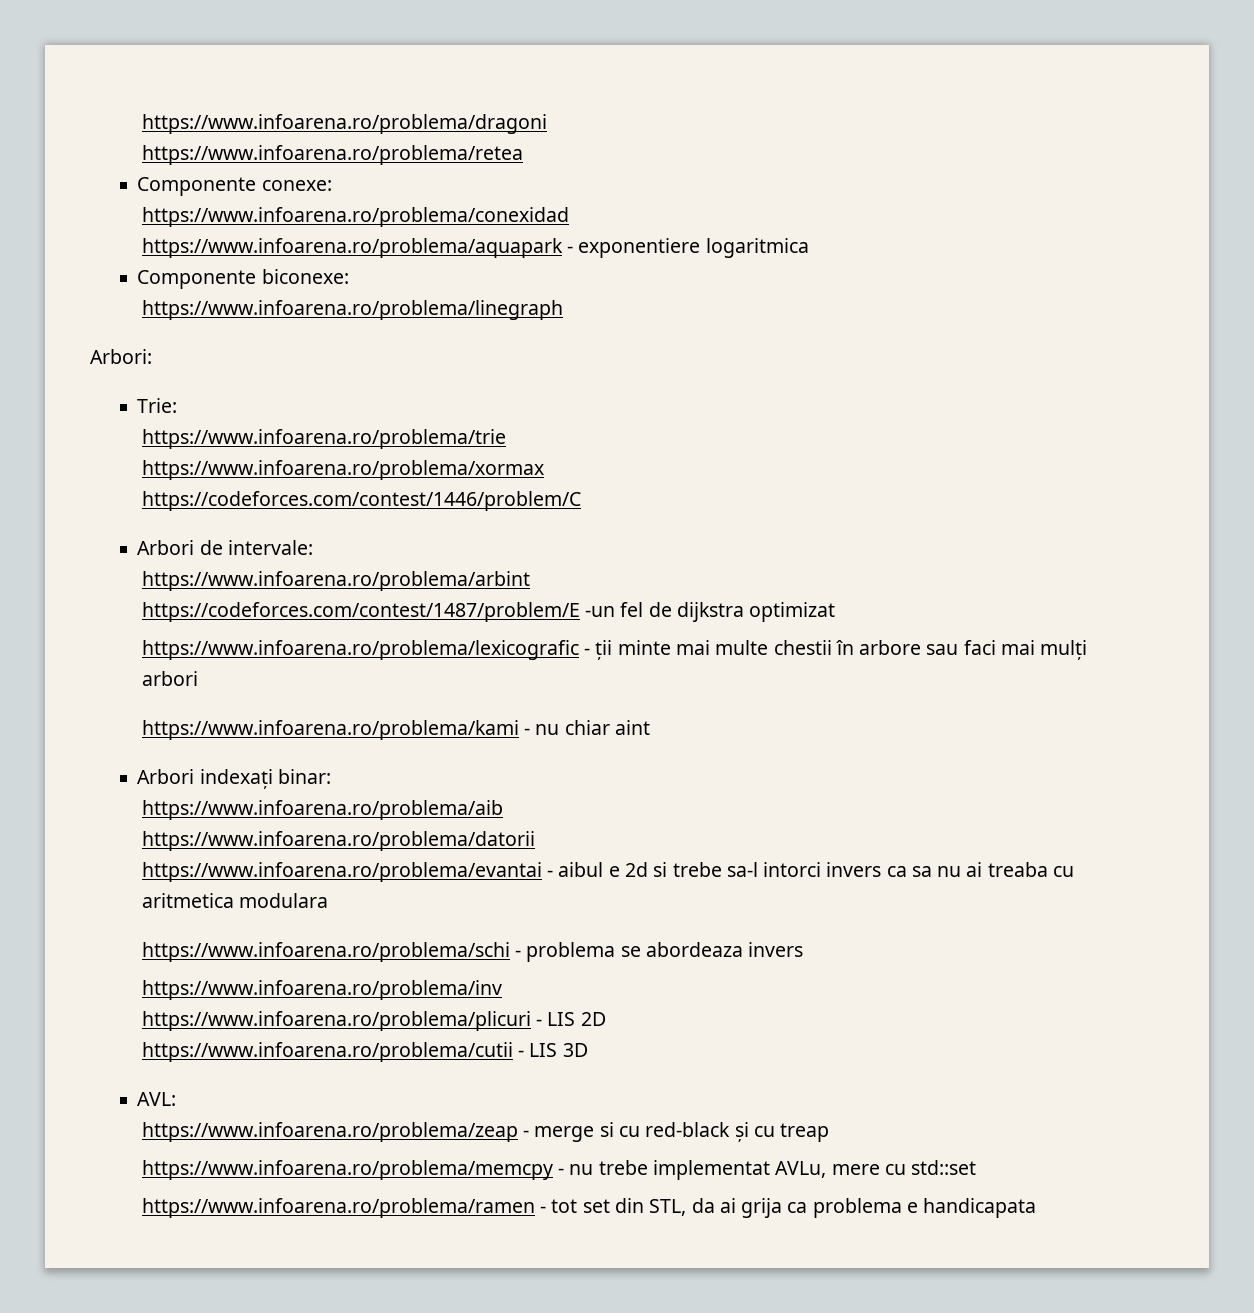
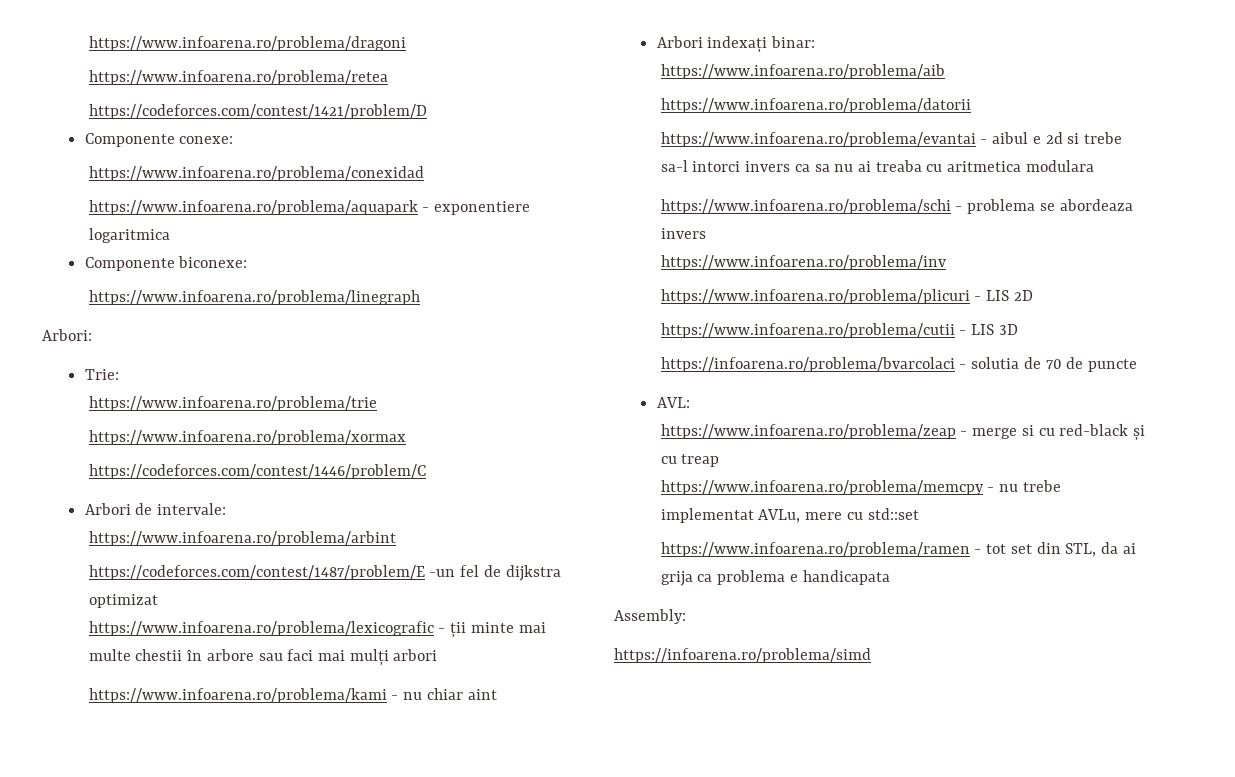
(523, 155) none -> [88,104,427,119] // https://codeforces.com/contest/1421/problem/D
(588, 1050) none -> [660,357,1138,372] // https://infoarena.ro/problema/bvarcolaci - solutia de 70 de puncte
(1037, 1208) none -> [614,609,686,624] [614,648,871,663] // Assembly: // https://infoarena.ro/problema/simd

